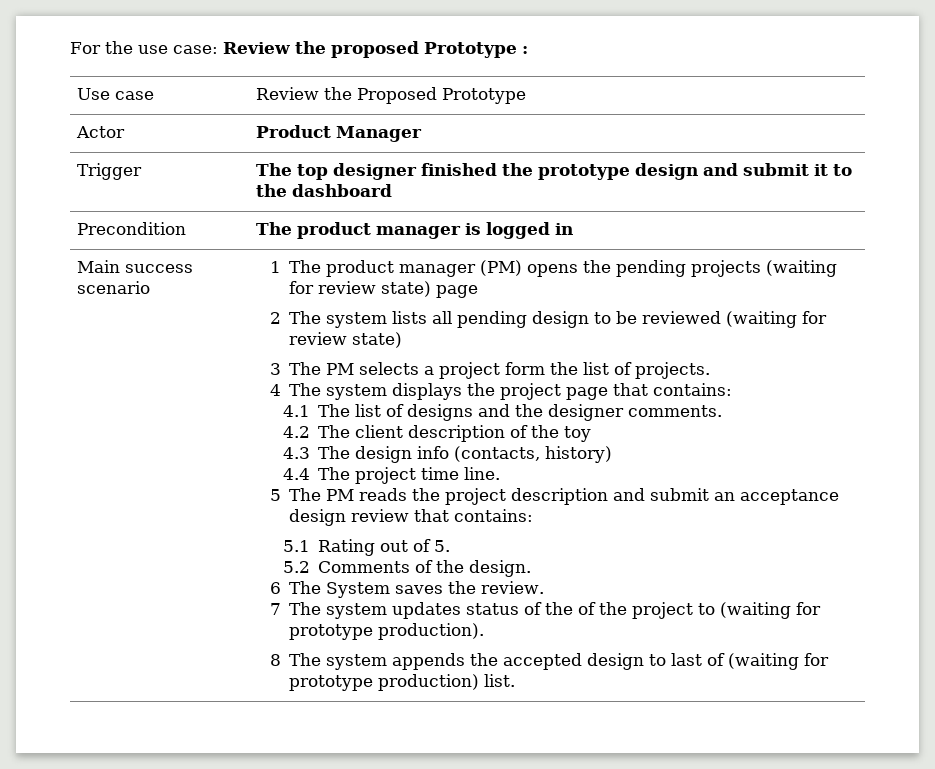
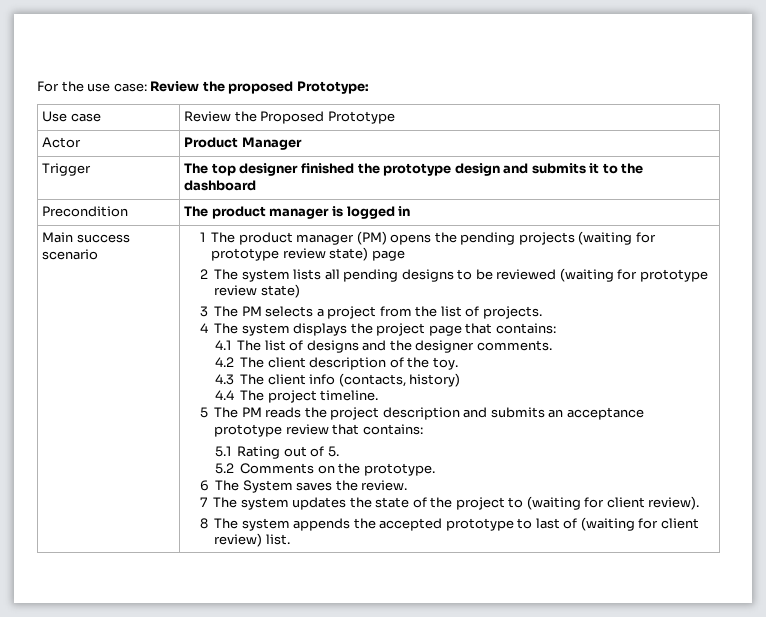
[423,42,528,58] Prototype : -> [296,81,369,94] Prototype:
[743,163,810,176] submit -> [531,163,586,174] submits
(315, 287) none -> [211,248,280,261] prototype
[532,311,590,328] design -> [401,269,454,282] designs
(828, 317) none -> [639,269,708,282] prototype
[505,362,546,375] form -> [379,306,412,317] from
[564,426,592,442] toy -> [432,357,458,370] toy.
[355,446,413,463] design -> [267,374,306,385] client
[421,467,501,480] time line. -> [320,390,379,401] timeline.
[650,488,710,501] submit -> [490,407,545,418] submits
[289,509,347,526] design -> [214,424,283,437] prototype
[415,560,532,577] of the design. -> [317,463,435,476] on the prototype.
[466,602,574,615] status of the -> [349,497,410,508] the state
[289,623,485,640] prototype production). -> [606,496,700,510] client review).
[587,653,645,670] design -> [445,518,514,531] prototype
[289,674,480,691] prototype production) -> [660,518,699,529] [214,533,263,547] client review)

